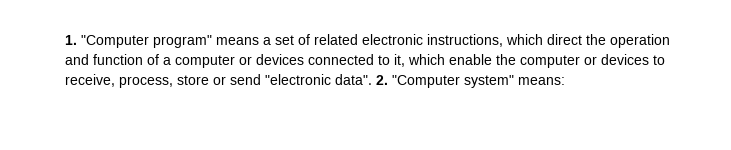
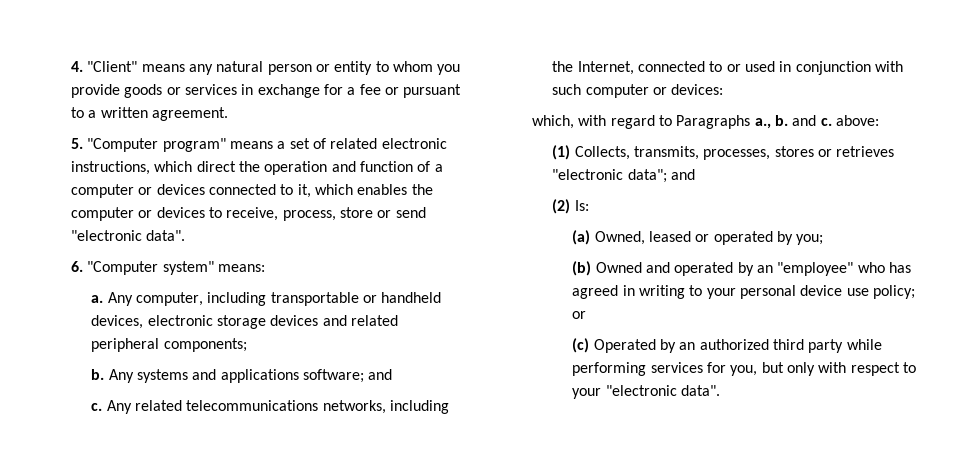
[65,35,78,45] 1. -> [71,61,461,75] [71,84,462,98] [71,107,229,121] [71,138,84,149] 4. "Client" means any natural person or entity to whom you provide goods or services in exchange for a fee or pursuant to a written agreement. // 5.
[449,54,493,65] enable -> [357,184,408,195] enables
[376,75,389,85] 2. -> [71,261,84,272] // 6.
(566, 81) none -> [91,292,442,306] [91,315,398,329] [91,338,247,352] [91,369,393,383] [91,400,449,414] [552,61,903,75] [552,84,724,98] [532,115,880,129] [552,145,895,160] [552,169,695,183] [552,199,589,214] [572,230,824,245] [572,261,911,276] [572,285,915,299] [572,311,587,319] [572,338,882,353] [572,362,916,376] [572,385,721,399] // a. Any computer, including transportable or handheld devices, electronic storage devices and related peripheral components; // b. Any systems and applications software; and // c. Any related telecommunications networks, including the Internet, connected to or used in conjunction with such computer or devices: // which, with regard to Paragraphs a., b. and c. above: // (1) Collects, transmits, processes, stores or retrieves "electronic data"; and // (2) Is: // (a) Owned, leased or operated by you; // (b) Owned and operated by an "employee" who has agreed in writing to your personal device use policy; or // (c) Operated by an authorized third party while performing services for you, but only with respect to your "electronic data".

